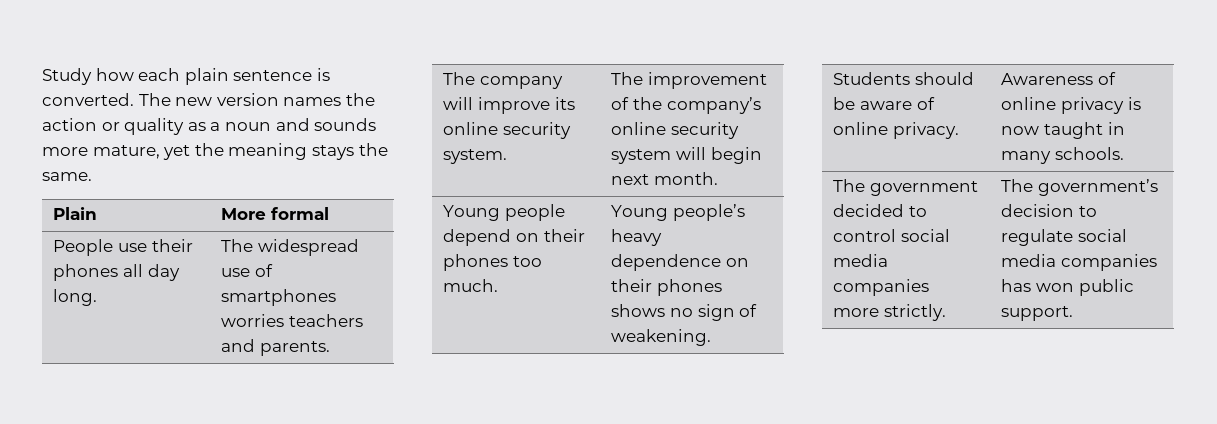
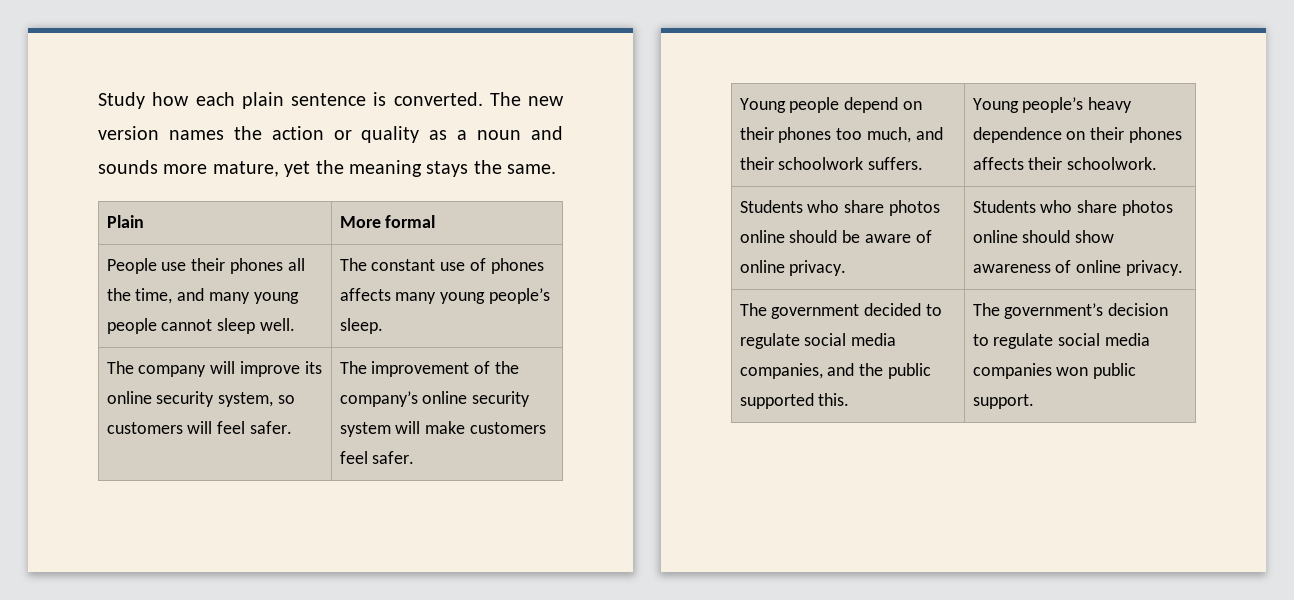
[147,264,180,281] [53,289,98,306] [221,239,359,256] day long. | The widespread -> [106,288,299,304] [106,318,296,334] [339,258,436,271] the time, and many young people cannot sleep well. | The constant
[221,289,337,306] [221,314,363,327] [221,339,330,356] smartphones worries teachers and parents. -> [490,258,544,274] [339,288,551,304] [339,318,383,334] phones affects many young people’s sleep.
[443,149,508,164] system. -> [218,392,296,407] [106,421,293,434] system, so customers will feel safer.
[710,147,762,164] [611,172,718,185] begin next month. -> [425,421,547,434] [339,451,415,464] make customers feel safer.
[443,279,499,292] much. -> [867,127,943,143] [739,157,924,170] much, and their schoolwork suffers.
[611,304,758,321] [611,329,712,346] [833,72,911,85] shows no sign of weakening. // Students -> [972,157,1158,170] [739,200,941,216] [739,230,785,243] affects their schoolwork. // Students who share photos online
[1001,72,1116,85] [1001,97,1141,114] [1001,122,1125,139] [1001,147,1124,164] Awareness of online privacy is now taught in many schools. -> [972,200,1174,216] [972,230,1115,243] [972,260,1184,276] Students who share photos online should show awareness of online privacy.
[833,229,950,242] [833,254,889,267] [833,279,930,296] [833,304,946,321] control social media companies more strictly. -> [739,333,897,349] [739,363,932,379] [739,393,850,409] regulate social media companies, and the public supported this.
[1001,279,1032,292] has -> (1052, 371) none

